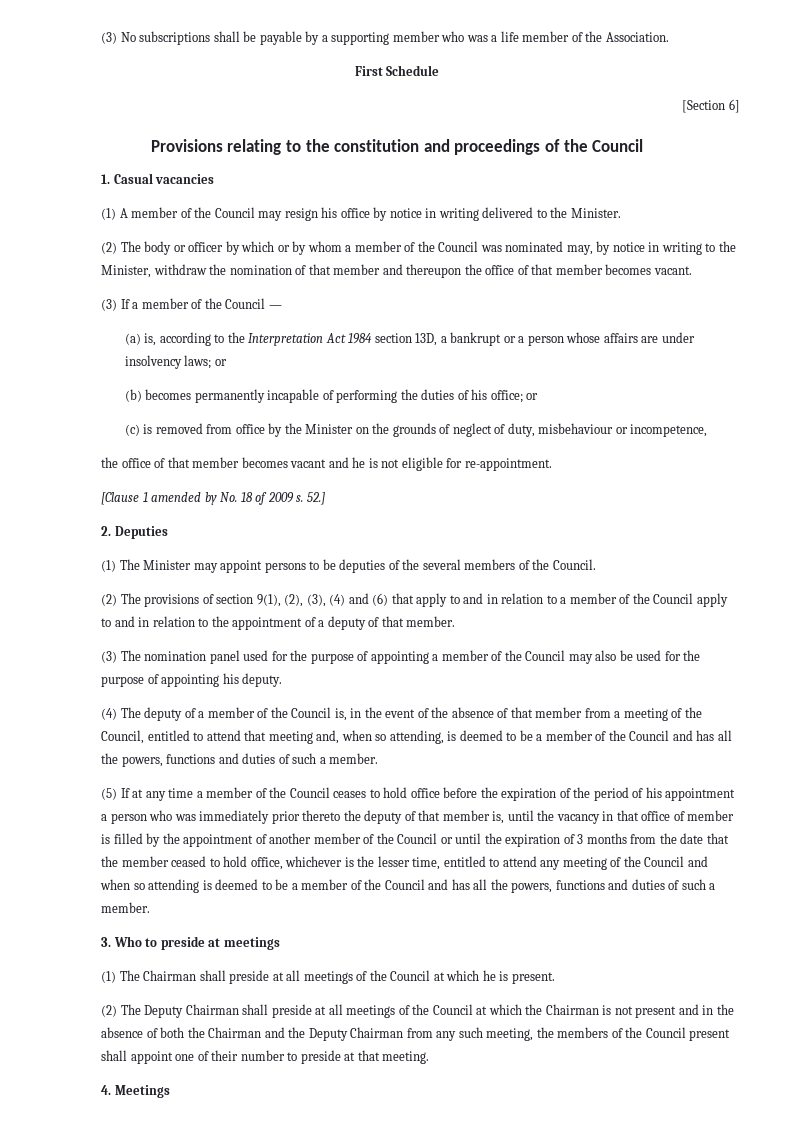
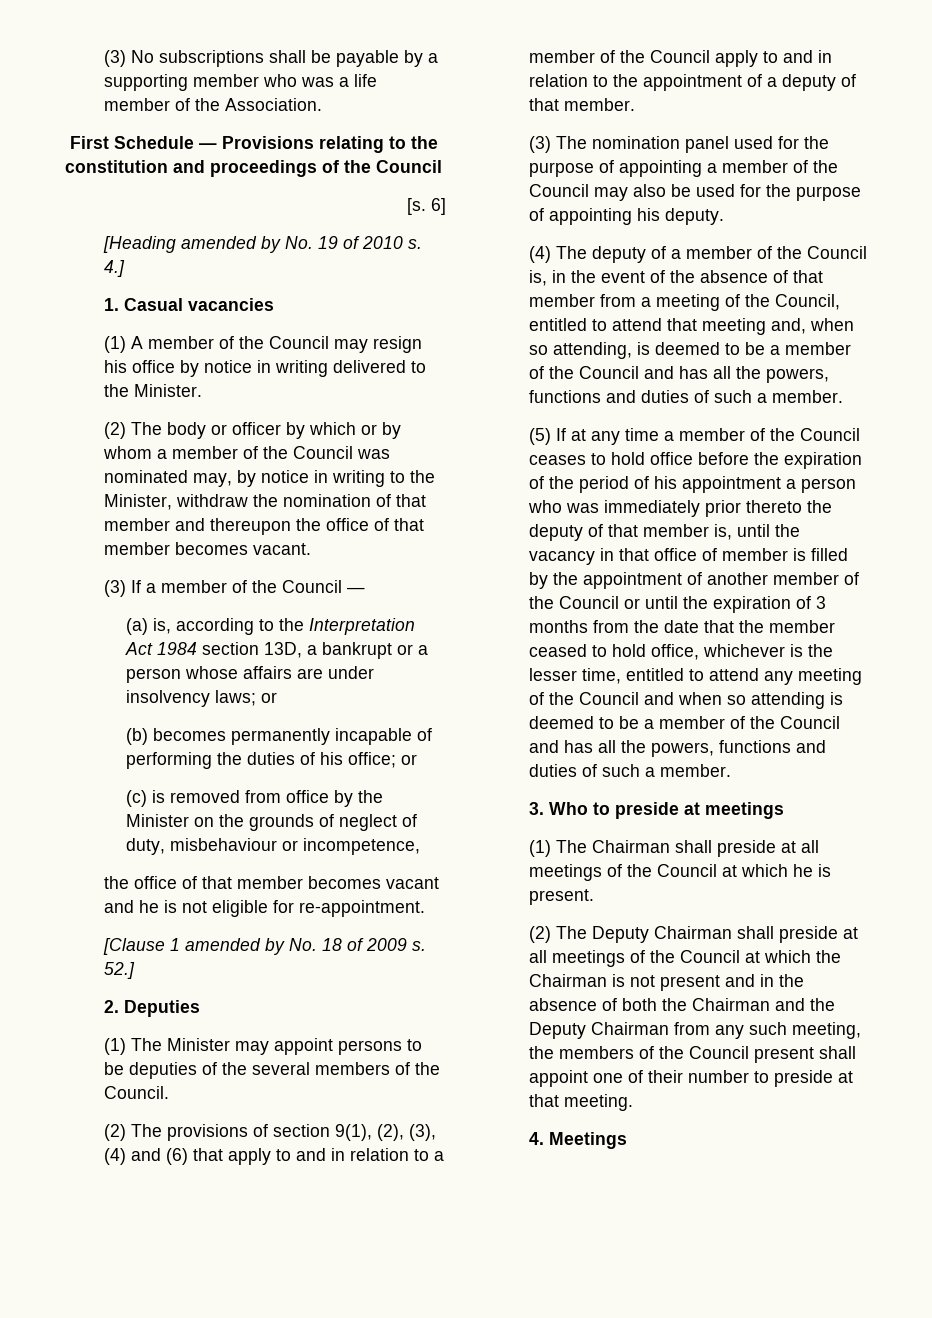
[682,99,740,113] // [Section 6] // -> [198,143,217,149] —
(644, 145) none -> [407,198,446,215] [103,236,423,253] [104,260,126,277] // [s. 6] // [Heading amended by No. 19 of 2010 s. 4.]

